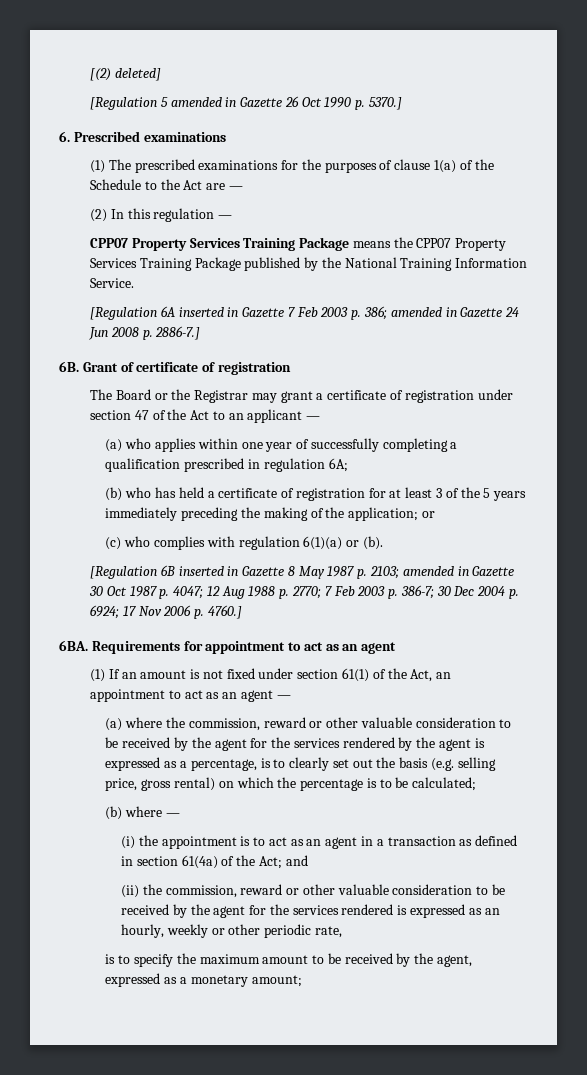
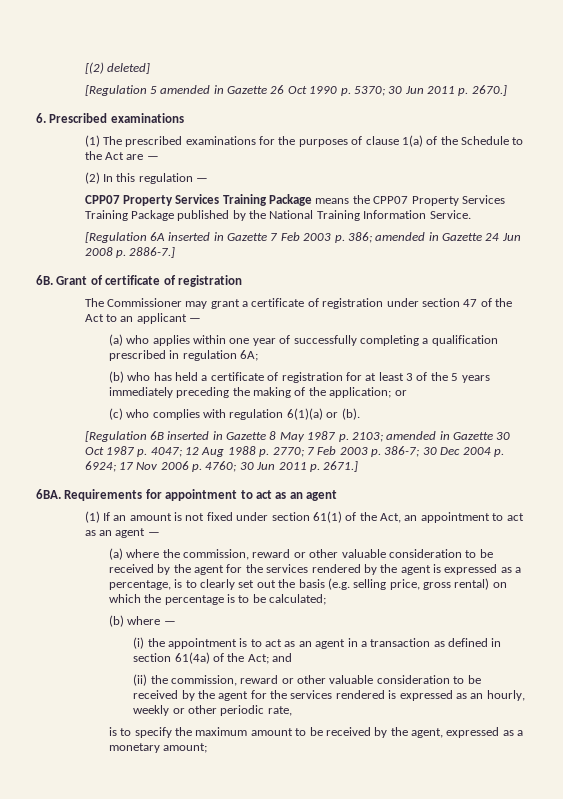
[368,97,402,110] 5370.] -> [353,85,507,96] 5370; 30 Jun 2011 p. 2670.]
[115,389,249,403] Board or the Registrar -> [106,298,182,307] Commissioner
[207,605,242,619] 4760.] -> [205,461,359,472] 4760; 30 Jun 2011 p. 2671.]

